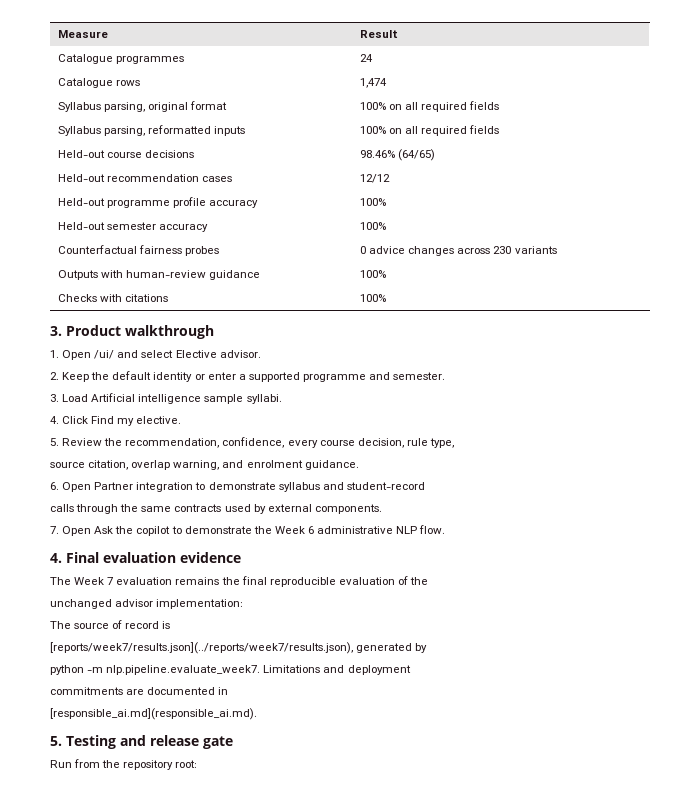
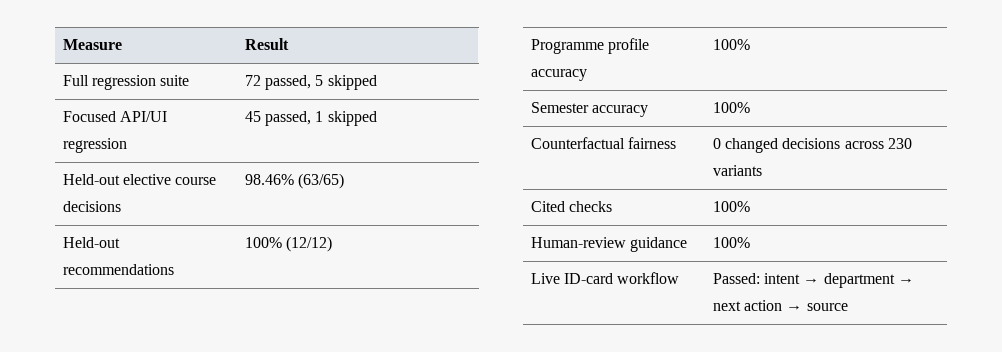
[57,54,185,64] [359,54,373,62] [57,78,141,88] [359,78,387,88] [57,101,228,112] [359,101,500,112] [57,125,246,136] [359,125,500,136] [57,150,105,158] Catalogue programmes | 24 // Catalogue rows | 1,474 // Syllabus parsing, original format | 100% on all required fields // Syllabus parsing, reformatted inputs | 100% on all required fields // Held-out -> [62,75,190,90] [244,75,377,90] [62,111,168,122] [62,138,127,153] [244,111,377,126] [62,174,172,185] Full regression suite | 72 passed, 5 skipped // Focused API/UI regression | 45 passed, 1 skipped // Held-out elective
[398,149,436,161] [57,174,233,182] [359,174,390,183] [57,198,171,208] (64/65) // Held-out recommendation cases | 12/12 // Held-out programme -> [298,173,345,189] [62,237,120,248] [62,264,174,275] [244,236,333,252] [530,39,604,54] (63/65) // Held-out recommendations | 100% (12/12) // Programme
[57,222,157,230] Held-out semester -> [530,102,589,113] Semester
[185,246,220,256] probes -> (677, 143) none
[369,246,455,256] advice changes -> [725,138,841,153] changed decisions
[57,270,261,280] [359,270,386,278] [57,294,169,302] [359,294,386,302] [50,325,214,339] [50,350,261,360] [50,371,446,382] [50,393,282,404] [50,416,182,426] [50,437,454,448] [50,460,359,470] [50,482,425,492] [50,504,382,514] [50,525,446,536] [50,552,241,563] [50,576,429,587] [50,599,244,609] [50,620,171,629] [50,642,428,654] [50,665,411,675] [50,687,229,695] [50,708,257,720] [50,735,233,749] [50,759,198,770] Outputs with human-review guidance | 100% // Checks with citations | 100% // 3. Product walkthrough // 1. Open /ui/ and select Elective advisor. // 2. Keep the default identity or enter a supported programme and semester. // 3. Load Artificial intelligence sample syllabi. // 4. Click Find my elective. // 5. Review the recommendation, confidence, every course decision, rule type, // source citation, overlap warning, and enrolment guidance. // 6. Open Partner integration to demonstrate syllabus and student-record // calls through the same contracts used by external components. // 7. Open Ask the copilot to demonstrate the Week 6 administrative NLP flow. // 4. Final evaluation evidence // The Week 7 evaluation remains the final reproducible evaluation of the // unchanged advisor implementation: // The source of record is // [reports/week7/results.json](../reports/week7/results.json), generated by // python -m nlp.pipeline.evaluate_week7. Limitations and deployment // commitments are documented in // [responsible_ai.md](responsible_ai.md). // 5. Testing and release gate // Run from the repository root: -> [530,201,613,212] [712,201,750,212] [530,237,688,252] [712,237,750,248] [530,272,680,284] [712,273,915,288] [712,300,848,311] Cited checks | 100% // Human-review guidance | 100% // Live ID-card workflow | Passed: intent → department → next action → source

